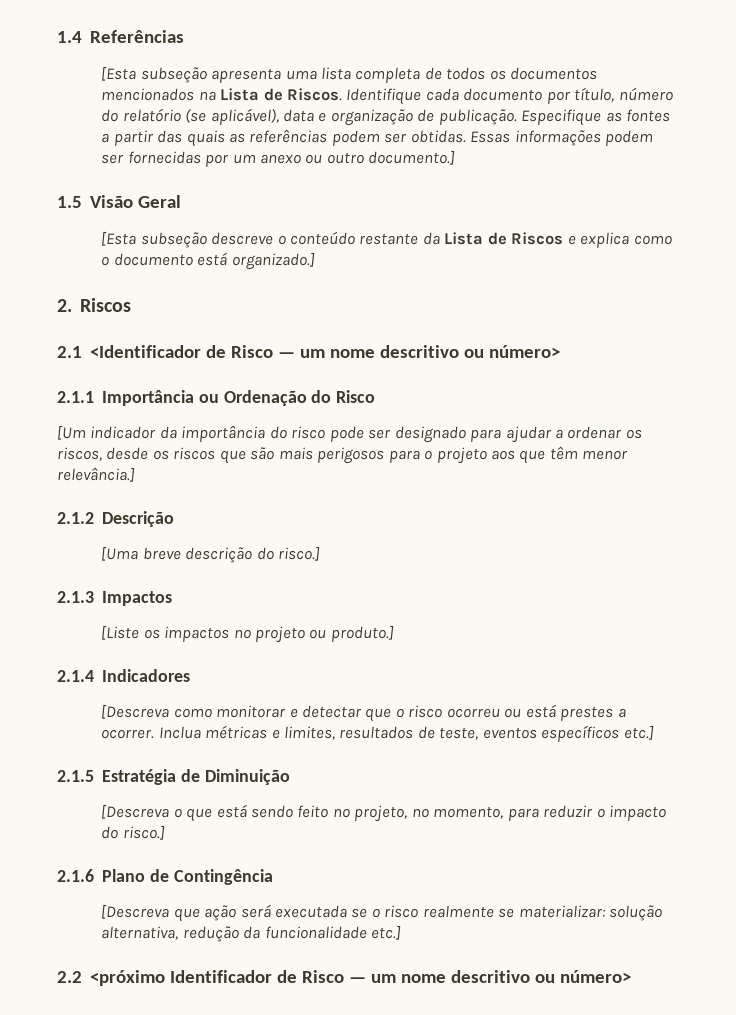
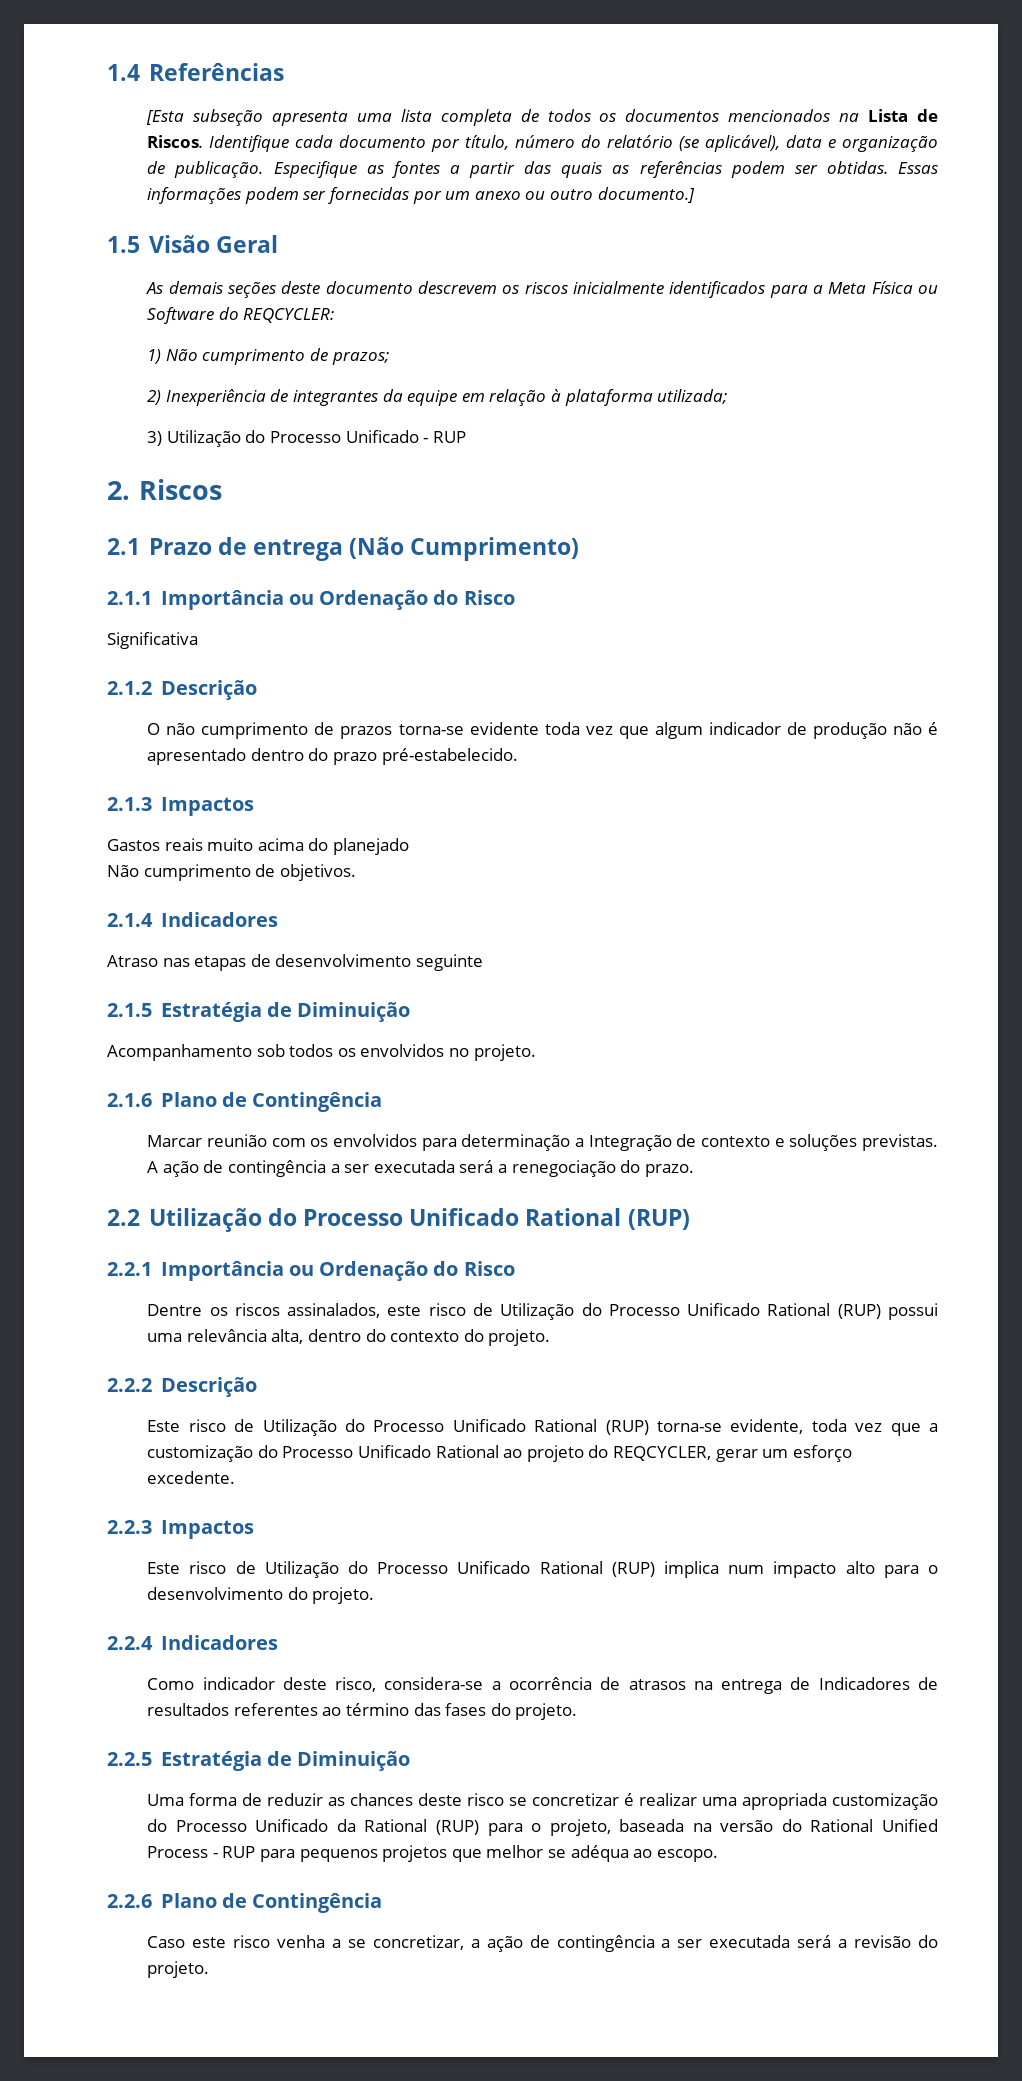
[101,231,672,248] [101,252,315,270] [57,298,132,312] [57,345,561,358] [Esta subseção descreve o conteúdo restante da Lista de Riscos e explica como o documento está organizado.] // 2. Riscos // 2.1 <Identificador de Risco — um nome descritivo ou número> -> [146,281,939,298] [147,307,335,324] [147,348,389,365] [147,389,728,406] [147,430,466,447] [107,479,222,500] [107,537,580,561] As demais seções deste documento descrevem os riscos inicialmente identificados para a Meta Física ou Software do REQCYCLER: // 1) Não cumprimento de prazos; // 2) Inexperiência de integrantes da equipe em relação à plataforma utilizada; // 3) Utilização do Processo Unificado - RUP // 2. Riscos // 2.1 Prazo de entrega (Não Cumprimento)
[57,425,642,443] [57,446,629,464] [57,467,135,482] [57,511,175,527] [101,546,320,563] [57,591,173,606] [101,625,394,643] [57,669,191,682] [101,704,626,722] [101,725,654,742] [57,769,290,785] [101,804,667,822] [101,825,165,840] [57,869,273,885] [101,904,663,922] [101,925,401,942] [57,970,632,986] [Um indicador da importância do risco pode ser designado para ajudar a ordenar os riscos, desde os riscos que são mais perigosos para o projeto aos que têm menor relevância.] // 2.1.2 Descrição // [Uma breve descrição do risco.] // 2.1.3 Impactos // [Liste os impactos no projeto ou produto.] // 2.1.4 Indicadores // [Descreva como monitorar e detectar que o risco ocorreu ou está prestes a ocorrer. Inclua métricas e limites, resultados de teste, eventos específicos etc.] // 2.1.5 Estratégia de Diminuição // [Descreva o que está sendo feito no projeto, no momento, para reduzir o impacto do risco.] // 2.1.6 Plano de Contingência // [Descreva que ação será executada se o risco realmente se materializar: solução alternativa, redução da funcionalidade etc.] // 2.2 <próximo Identificador de Risco — um nome descritivo ou número> -> [107,632,198,649] [107,680,257,700] [147,722,938,739] [147,748,518,765] [107,797,254,816] [107,838,409,855] [107,864,356,881] [107,912,278,927] [107,954,483,971] [107,1002,411,1022] [107,1044,536,1061] [107,1092,383,1112] [147,1134,938,1151] [147,1160,694,1177] [107,1208,690,1232] [107,1261,515,1281] [147,1303,939,1320] [147,1329,551,1346] [107,1377,257,1397] [147,1419,938,1436] [147,1445,852,1462] [147,1471,236,1484] [107,1520,254,1539] [147,1561,939,1578] [147,1587,375,1604] [107,1635,278,1650] [147,1677,939,1694] [147,1703,578,1720] [107,1751,411,1771] [147,1793,938,1810] [147,1819,938,1836] [147,1845,718,1862] [107,1893,383,1913] [147,1935,938,1952] [147,1961,210,1978] Significativa // 2.1.2 Descrição // O não cumprimento de prazos torna-se evidente toda vez que algum indicador de produção não é apresentado dentro do prazo pré-estabelecido. // 2.1.3 Impactos // Gastos reais muito acima do planejado // Não cumprimento de objetivos. // 2.1.4 Indicadores // Atraso nas etapas de desenvolvimento seguinte // 2.1.5 Estratégia de Diminuição // Acompanhamento sob todos os envolvidos no projeto. // 2.1.6 Plano de Contingência // Marcar reunião com os envolvidos para determinação a Integração de contexto e soluções previstas. A ação de contingência a ser executada será a renegociação do prazo. // 2.2 Utilização do Processo Unificado Rational (RUP) // 2.2.1 Importância ou Ordenação do Risco // Dentre os riscos assinalados, este risco de Utilização do Processo Unificado Rational (RUP) possui uma relevância alta, dentro do contexto do projeto. // 2.2.2 Descrição // Este risco de Utilização do Processo Unificado Rational (RUP) torna-se evidente, toda vez que a customização do Processo Unificado Rational ao projeto do REQCYCLER, gerar um esforço excedente. // 2.2.3 Impactos // Este risco de Utilização do Processo Unificado Rational (RUP) implica num impacto alto para o desenvolvimento do projeto. // 2.2.4 Indicadores // Como indicador deste risco, considera-se a ocorrência de atrasos na entrega de Indicadores de resultados referentes ao término das fases do projeto. // 2.2.5 Estratégia de Diminuição // Uma forma de reduzir as chances deste risco se concretizar é realizar uma apropriada customização do Processo Unificado da Rational (RUP) para o projeto, baseada na versão do Rational Unified Process - RUP para pequenos projetos que melhor se adéqua ao escopo. // 2.2.6 Plano de Contingência // Caso este risco venha a se concretizar, a ação de contingência a ser executada será a revisão do projeto.

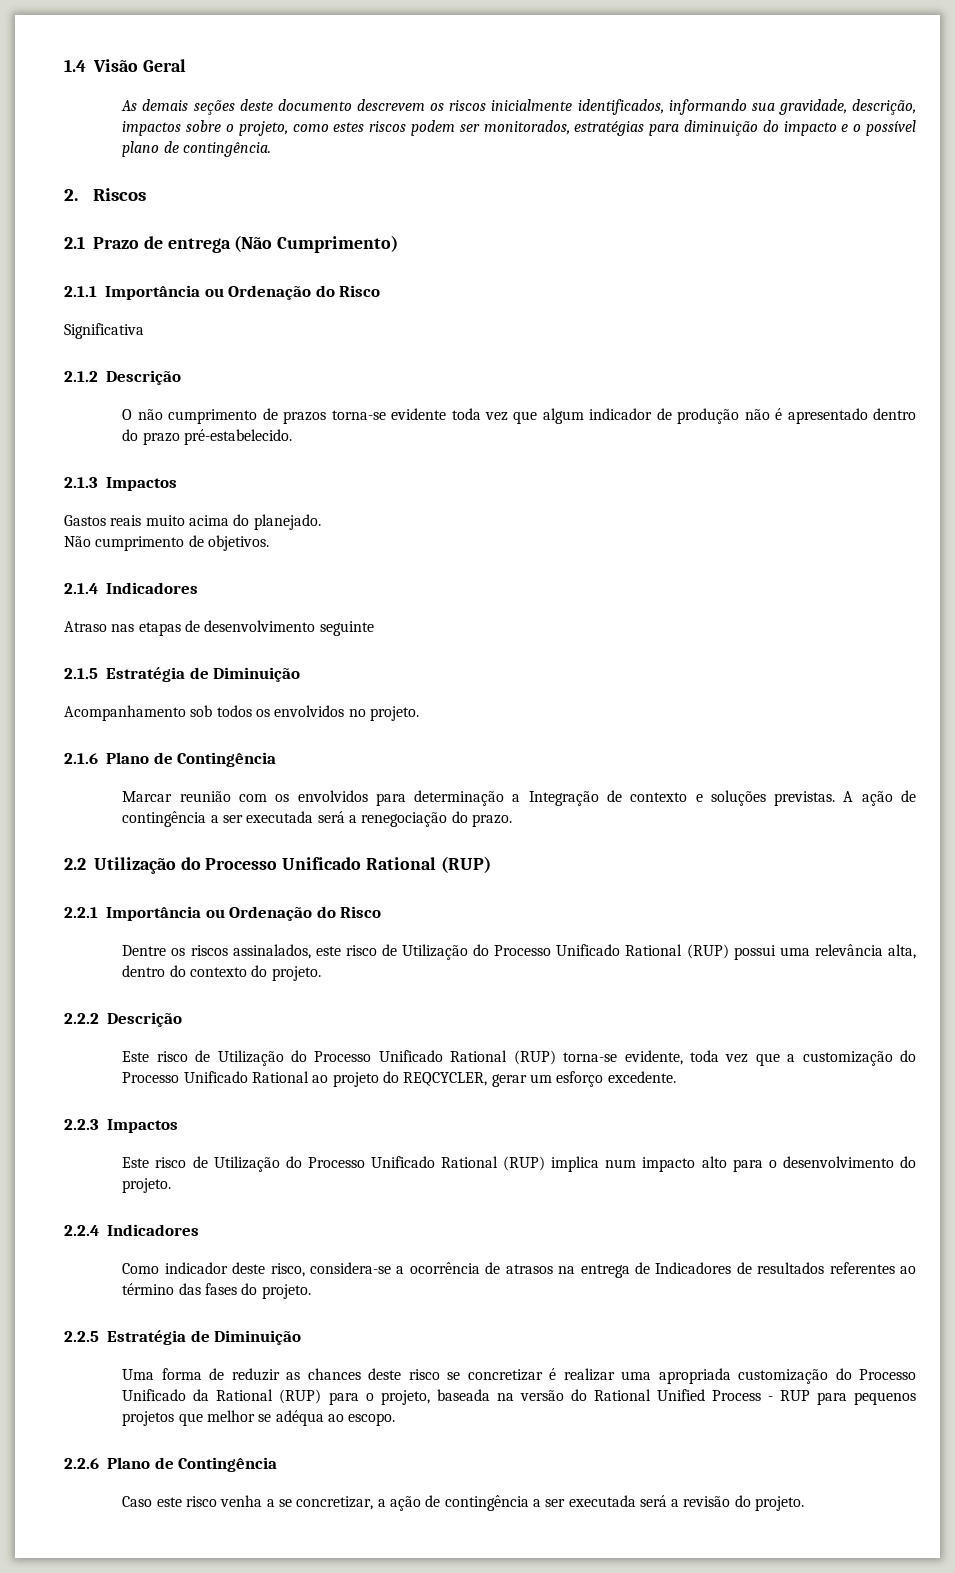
[148,63,284,81] [146,109,939,126] [147,135,938,152] [147,161,938,178] [147,187,695,204] [107,236,140,253] Referências // [Esta subseção apresenta uma lista completa de todos os documentos mencionados na Lista de Riscos. Identifique cada documento por título, número do relatório (se aplicável), data e organização de publicação. Especifique as fontes a partir das quais as referências podem ser obtidas. Essas informações podem ser fornecidas por um anexo ou outro documento.] // 1.5 -> (86, 65) none
[669,281,939,298] [147,307,335,324] [147,348,389,365] [147,389,728,406] [147,430,466,447] identificados para a Meta Física ou Software do REQCYCLER: // 1) Não cumprimento de prazos; // 2) Inexperiência de integrantes da equipe em relação à plataforma utilizada; // 3) Utilização do Processo Unificado - RUP -> [577,99,916,115] [122,120,917,136] [122,141,271,157] identificados, informando sua gravidade, descrição, impactos sobre o projeto, como estes riscos podem ser monitorados, estratégias para diminuição do impacto e o possível plano de contingência.
[332,838,409,855] planejado -> [253,514,321,530] planejado.

